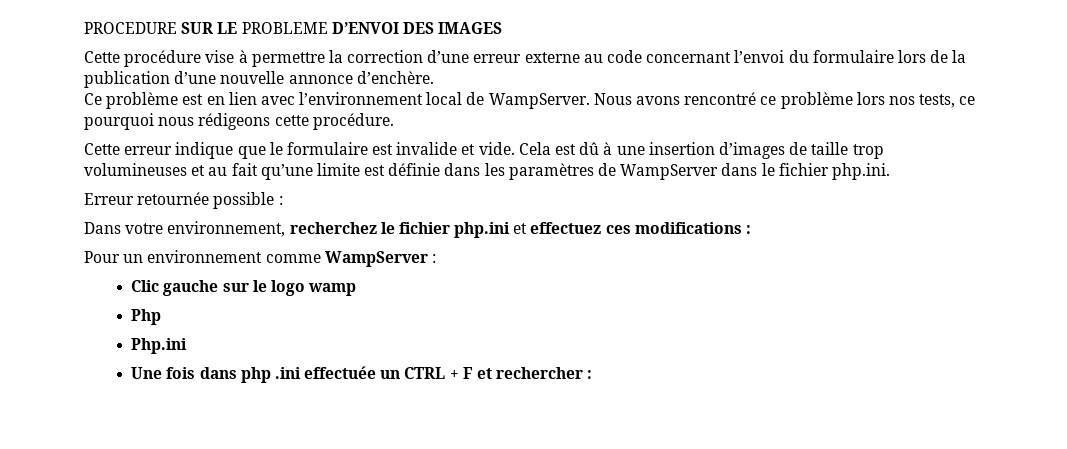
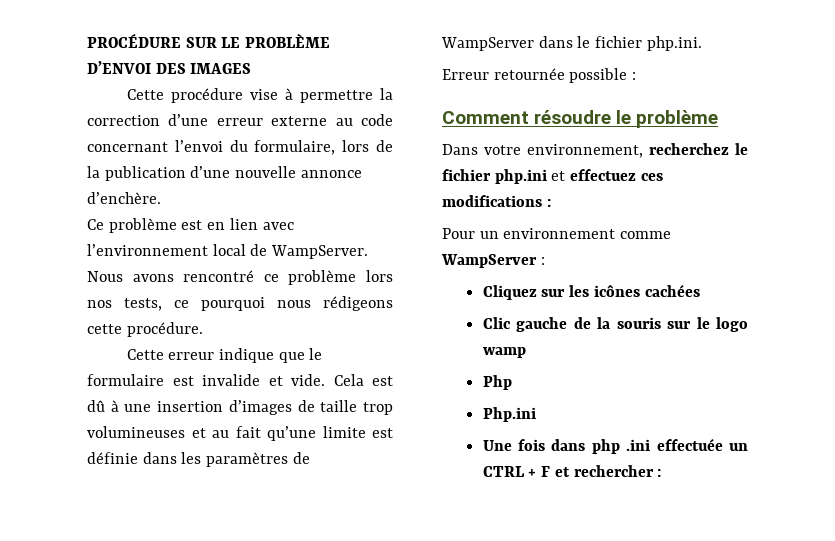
[84,22,177,34] PROCEDURE -> [87,33,181,48] PROCÉDURE
[241,22,328,34] PROBLEME -> [245,33,331,48] PROBLÈME
[812,50,894,63] formulaire -> [254,140,336,155] formulaire,
(283, 200) none -> [442,110,719,128] // Comment résoudre le problème
(436, 258) none -> [482,284,700,300] // Cliquez sur les icônes cachées
(219, 288) none -> [573,317,661,329] de la souris

